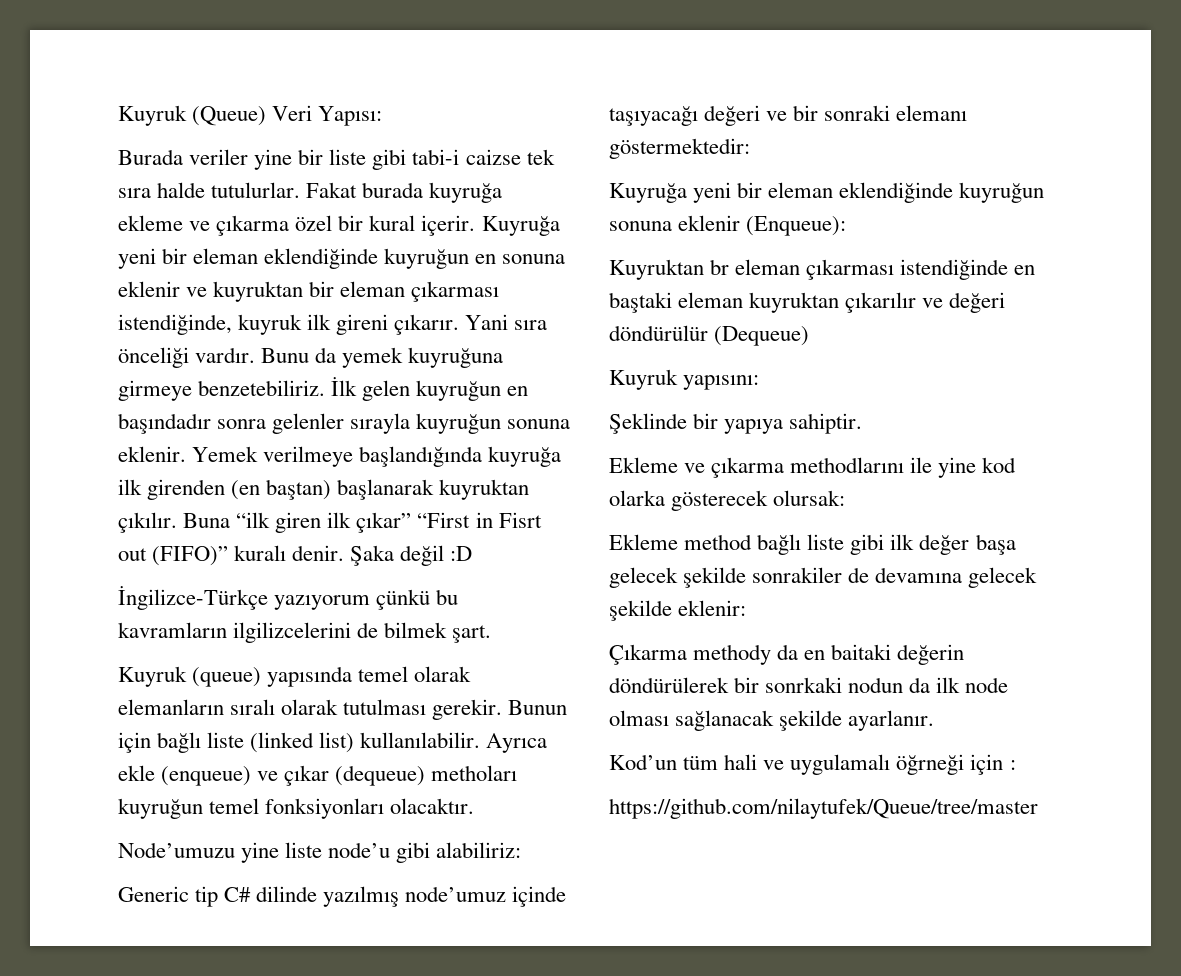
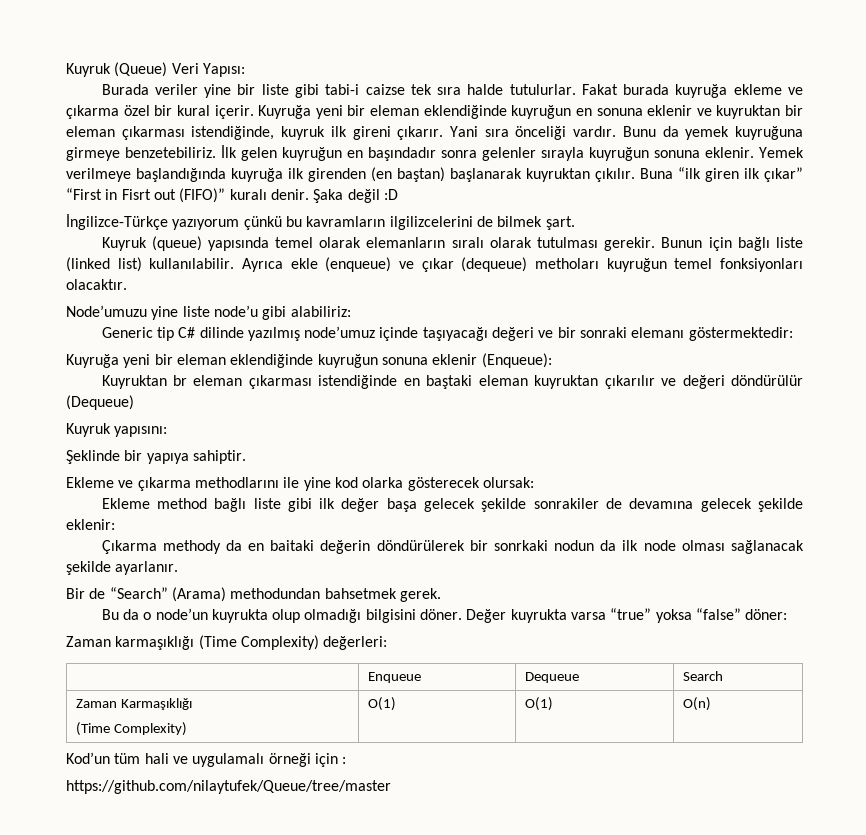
(935, 720) none -> [66,587,441,602] [101,608,788,623] [66,635,388,650] [367,672,421,683] [524,672,579,683] [682,671,723,681] [75,698,192,710] [75,722,187,736] [367,697,396,711] [524,697,553,711] [682,697,711,711] // Bir de “Search” (Arama) methodundan bahsetmek gerek. // Bu da o node’un kuyrukta olup olmadığı bilgisini döner. Değer kuyrukta varsa “true” yoksa “false” döner: // Zaman karmaşıklığı (Time Complexity) değerleri: // | Enqueue | Dequeue | Search // Zaman Karmaşıklığı // (Time Complexity) | O(1) | O(1) | O(n)
[896,754,965,775] öğrneği -> [268,753,311,767] örneği

